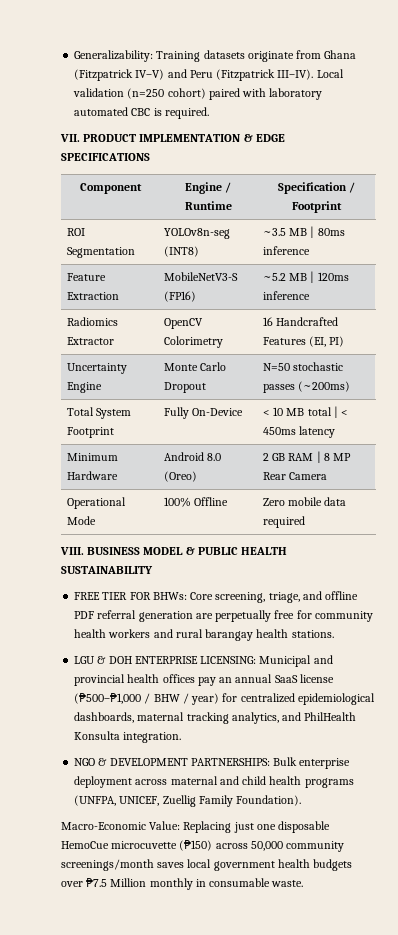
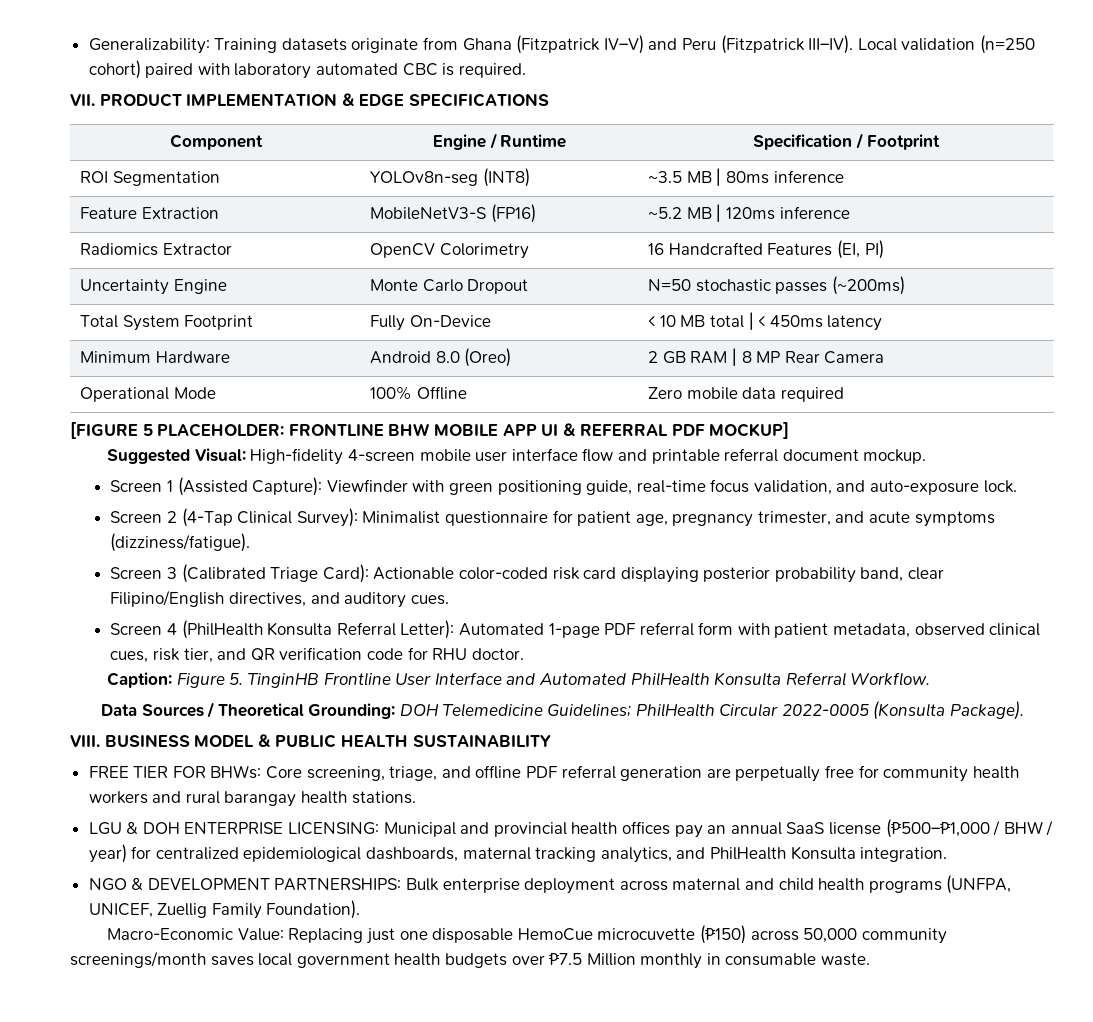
(305, 522) none -> [70,422,790,439] [107,448,927,465] [110,477,1017,496] [110,508,995,527] [110,533,251,552] [110,564,945,583] [110,590,449,608] [110,620,1041,639] [110,647,524,663] [107,672,931,688] [100,701,1025,720] // [FIGURE 5 PLACEHOLDER: FRONTLINE BHW MOBILE APP UI & REFERRAL PDF MOCKUP] // Suggested Visual: High-fidelity 4-screen mobile user interface flow and printable referral document mockup. // Screen 1 (Assisted Capture): Viewfinder with green positioning guide, real-time focus validation, and auto-exposure lock. // Screen 2 (4-Tap Clinical Survey): Minimalist questionnaire for patient age, pregnancy trimester, and acute symptoms (dizziness/fatigue). // Screen 3 (Calibrated Triage Card): Actionable color-coded risk card displaying posterior probability band, clear Filipino/English directives, and auditory cues. // Screen 4 (PhilHealth Konsulta Referral Letter): Automated 1-page PDF referral form with patient metadata, observed clinical cues, risk tier, and QR verification code for RHU doctor. // Caption: Figure 5. TinginHB Frontline User Interface and Automated PhilHealth Konsulta Referral Workflow. // Data Sources / Theoretical Grounding: DOH Telemedicine Guidelines; PhilHealth Circular 2022-0005 (Konsulta Package).

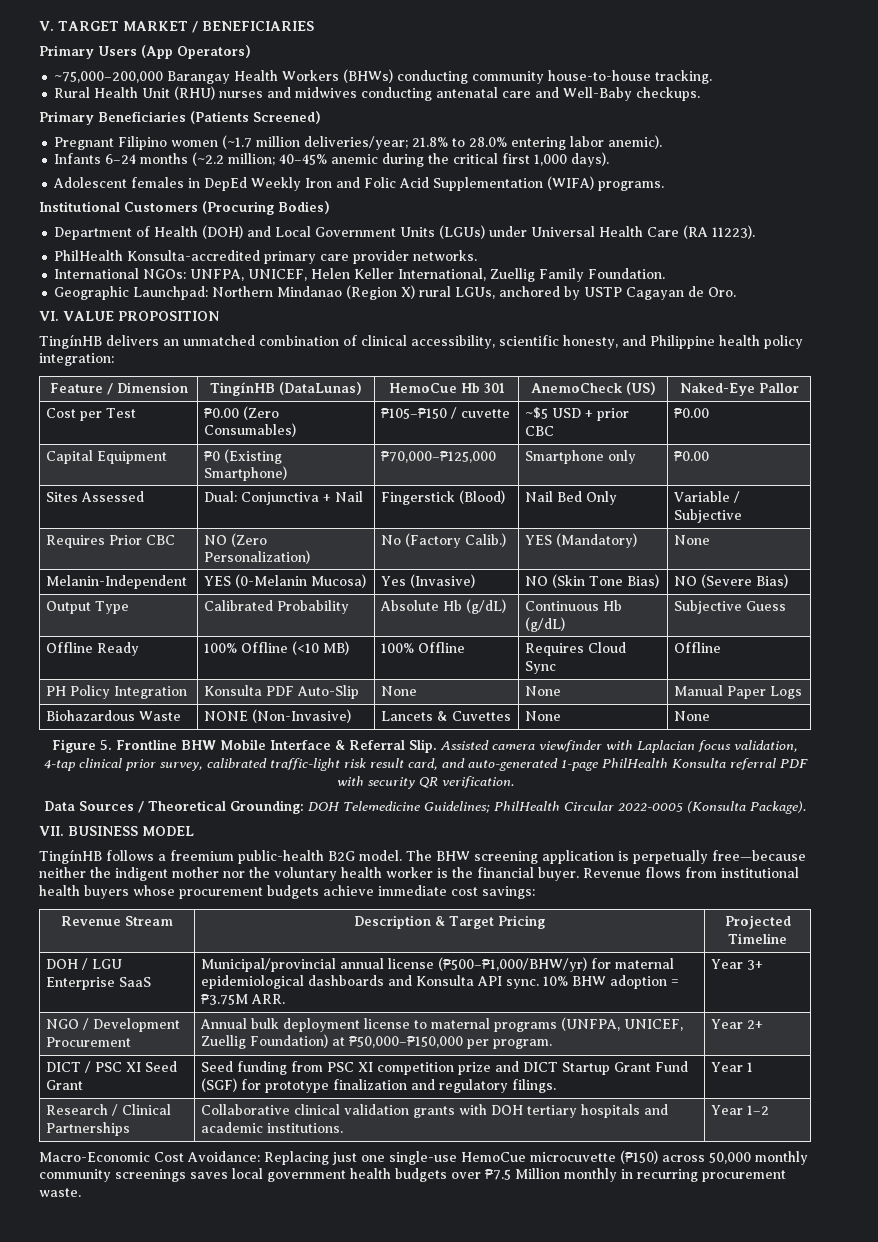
[88,35,1035,54] [88,60,526,79] [70,93,549,107] [169,134,263,150] [432,133,567,150] [753,133,940,150] [80,171,220,186] [370,168,530,187] [648,168,844,186] [80,207,219,219] [370,204,536,223] [648,204,850,222] [80,243,232,256] [370,243,529,259] [648,240,884,259] [80,279,227,295] [370,279,529,294] [648,276,905,295] [80,315,254,331] [370,315,491,331] [648,312,883,331] [80,351,230,363] [370,348,512,367] [648,348,885,366] [80,387,216,402] [370,386,467,400] [648,387,844,402] [70,422,790,439] [107,448,927,465] [110,477,1017,496] [110,508,995,527] [110,533,251,552] [110,564,945,583] [110,590,449,608] [110,620,1041,639] [110,647,524,663] [107,672,931,688] Generalizability: Training datasets originate from Ghana (Fitzpatrick IV–V) and Peru (Fitzpatrick III–IV). Local validation (n=250 cohort) paired with laboratory automated CBC is required. // VII. PRODUCT IMPLEMENTATION & EDGE SPECIFICATIONS // Component | Engine / Runtime | Specification / Footprint // ROI Segmentation | YOLOv8n-seg (INT8) | ~3.5 MB | 80ms inference // Feature Extraction | MobileNetV3-S (FP16) | ~5.2 MB | 120ms inference // Radiomics Extractor | OpenCV Colorimetry | 16 Handcrafted Features (EI, PI) // Uncertainty Engine | Monte Carlo Dropout | N=50 stochastic passes (~200ms) // Total System Footprint | Fully On-Device | < 10 MB total | < 450ms latency // Minimum Hardware | Android 8.0 (Oreo) | 2 GB RAM | 8 MP Rear Camera // Operational Mode | 100% Offline | Zero mobile data required // [FIGURE 5 PLACEHOLDER: FRONTLINE BHW MOBILE APP UI & REFERRAL PDF MOCKUP] // Suggested Visual: High-fidelity 4-screen mobile user interface flow and printable referral document mockup. // Screen 1 (Assisted Capture): Viewfinder with green positioning guide, real-time focus validation, and auto-exposure lock. // Screen 2 (4-Tap Clinical Survey): Minimalist questionnaire for patient age, pregnancy trimester, and acute symptoms (dizziness/fatigue). // Screen 3 (Calibrated Triage Card): Actionable color-coded risk card displaying posterior probability band, clear Filipino/English directives, and auditory cues. // Screen 4 (PhilHealth Konsulta Referral Letter): Automated 1-page PDF referral form with patient metadata, observed clinical cues, risk tier, and QR verification code for RHU doctor. // Caption: Figure 5. TinginHB Frontline User Interface and Automated PhilHealth Konsulta Referral Workflow. -> [39,21,314,33] [39,45,251,59] [54,69,713,84] [54,86,701,101] [39,111,321,125] [54,135,663,150] [54,152,610,167] [53,176,665,191] [39,201,330,215] [54,225,756,240] [54,250,478,264] [54,268,666,282] [54,285,737,300] [39,311,219,321] [39,334,803,349] [39,353,114,366] [49,382,188,395] [210,382,362,396] [388,383,505,393] [530,382,656,395] [679,383,799,396] [46,408,137,421] [204,406,280,420] [204,423,297,437] [381,407,511,419] [525,407,630,421] [525,426,555,436] [674,408,710,418] [46,450,168,464] [204,449,283,464] [204,466,288,481] [381,451,497,463] [525,450,637,464] [674,451,710,461] [46,491,145,502] [204,491,364,505] [381,490,506,505] [525,491,618,505] [674,491,741,503] [674,509,743,523] [46,535,176,548] [204,533,268,547] [204,550,311,564] [381,533,507,548] [525,533,638,548] [674,535,711,545] [46,575,188,589] [204,574,367,588] [381,574,476,588] [525,574,660,588] [674,574,789,588] [46,601,130,614] [204,600,350,614] [380,599,507,614] [525,600,623,611] [525,617,566,632] [674,600,787,614] [46,642,140,656] [204,641,350,655] [381,642,466,653] [525,642,627,656] [525,661,557,674] [674,642,722,653] [46,685,188,699] [204,685,360,699] [381,686,418,696] [525,686,562,696] [674,685,803,699] [46,710,182,721] [204,709,352,723] [381,711,512,721] [525,711,562,721] [674,711,711,721] [52,739,798,753] [43,758,808,771] [336,776,514,789] V. TARGET MARKET / BENEFICIARIES // Primary Users (App Operators) // ~75,000–200,000 Barangay Health Workers (BHWs) conducting community house-to-house tracking. // Rural Health Unit (RHU) nurses and midwives conducting antenatal care and Well-Baby checkups. // Primary Beneficiaries (Patients Screened) // Pregnant Filipino women (~1.7 million deliveries/year; 21.8% to 28.0% entering labor anemic). // Infants 6–24 months (~2.2 million; 40–45% anemic during the critical first 1,000 days). // Adolescent females in DepEd Weekly Iron and Folic Acid Supplementation (WIFA) programs. // Institutional Customers (Procuring Bodies) // Department of Health (DOH) and Local Government Units (LGUs) under Universal Health Care (RA 11223). // PhilHealth Konsulta-accredited primary care provider networks. // International NGOs: UNFPA, UNICEF, Helen Keller International, Zuellig Family Foundation. // Geographic Launchpad: Northern Mindanao (Region X) rural LGUs, anchored by USTP Cagayan de Oro. // VI. VALUE PROPOSITION // TingínHB delivers an unmatched combination of clinical accessibility, scientific honesty, and Philippine health policy integration: // Feature / Dimension | TingínHB (DataLunas) | HemoCue Hb 301 | AnemoCheck (US) | Naked-Eye Pallor // Cost per Test | ₱0.00 (Zero Consumables) | ₱105–₱150 / cuvette | ~$5 USD + prior CBC | ₱0.00 // Capital Equipment | ₱0 (Existing Smartphone) | ₱70,000–₱125,000 | Smartphone only | ₱0.00 // Sites Assessed | Dual: Conjunctiva + Nail | Fingerstick (Blood) | Nail Bed Only | Variable / Subjective // Requires Prior CBC | NO (Zero Personalization) | No (Factory Calib.) | YES (Mandatory) | None // Melanin-Independent | YES (0-Melanin Mucosa) | Yes (Invasive) | NO (Skin Tone Bias) | NO (Severe Bias) // Output Type | Calibrated Probability | Absolute Hb (g/dL) | Continuous Hb (g/dL) | Subjective Guess // Offline Ready | 100% Offline (<10 MB) | 100% Offline | Requires Cloud Sync | Offline // PH Policy Integration | Konsulta PDF Auto-Slip | None | None | Manual Paper Logs // Biohazardous Waste | NONE (Non-Invasive) | Lancets & Cuvettes | None | None // Figure 5. Frontline BHW Mobile Interface & Referral Slip. Assisted camera viewfinder with Laplacian focus validation, 4-tap clinical prior survey, calibrated traffic-light risk result card, and auto-generated 1-page PhilHealth Konsulta referral PDF with security QR verification.
[70,735,100,747] VIII. -> [39,826,64,836] VII.
[257,734,551,748] [88,765,1019,782] [88,791,416,807] [88,819,1054,838] [88,844,948,863] [88,875,1012,894] [88,900,361,919] & PUBLIC HEALTH SUSTAINABILITY // FREE TIER FOR BHWs: Core screening, triage, and offline PDF referral generation are perpetually free for community health workers and rural barangay health stations. // LGU & DOH ENTERPRISE LICENSING: Municipal and provincial health offices pay an annual SaaS license (₱500–₱1,000 / BHW / year) for centralized epidemiological dashboards, maternal tracking analytics, and PhilHealth Konsulta integration. // NGO & DEVELOPMENT PARTNERSHIPS: Bulk enterprise deployment across maternal and child health programs (UNFPA, UNICEF, Zuellig Family Foundation). -> [39,849,806,864] [39,867,799,881] [39,885,535,899] [61,916,173,926] [354,915,545,929] [724,915,791,929] [728,933,787,944] [46,958,123,970] [46,977,152,990] [201,957,675,972] [201,975,680,989] [201,994,286,1005] [711,959,764,970] [46,1018,181,1032] [46,1037,132,1047] [200,1017,684,1032] [201,1034,553,1049] [711,1019,764,1029] [46,1061,178,1073] [46,1080,84,1090] [201,1061,689,1075] [201,1078,557,1093] [711,1062,754,1072] [46,1104,172,1116] [46,1122,131,1136] [201,1104,669,1118] [201,1122,344,1133] [711,1105,770,1115] // TingínHB follows a freemium public-health B2G model. The BHW screening application is perpetually free—because neither the indigent mother nor the voluntary health worker is the financial buyer. Revenue flows from institutional health buyers whose procurement budgets achieve immediate cost savings: // Revenue Stream | Description & Target Pricing | Projected Timeline // DOH / LGU Enterprise SaaS | Municipal/provincial annual license (₱500–₱1,000/BHW/yr) for maternal epidemiological dashboards and Konsulta API sync. 10% BHW adoption = ₱3.75M ARR. | Year 3+ // NGO / Development Procurement | Annual bulk deployment license to maternal programs (UNFPA, UNICEF, Zuellig Foundation) at ₱50,000–₱150,000 per program. | Year 2+ // DICT / PSC XI Seed Grant | Seed funding from PSC XI competition prize and DICT Startup Grant Fund (SGF) for prototype finalization and regulatory filings. | Year 1 // Research / Clinical Partnerships | Collaborative clinical validation grants with DOH tertiary hospitals and academic institutions. | Year 1–2
[237,928,284,941] Value: -> [154,1151,260,1162] Cost Avoidance:
[432,928,514,943] disposable -> [389,1151,457,1165] single-use
[861,928,947,944] [70,951,206,968] community screenings/month -> [755,1151,808,1165] [39,1169,186,1182] monthly community screenings
[725,953,817,966] consumable -> [637,1169,786,1182] recurring procurement

